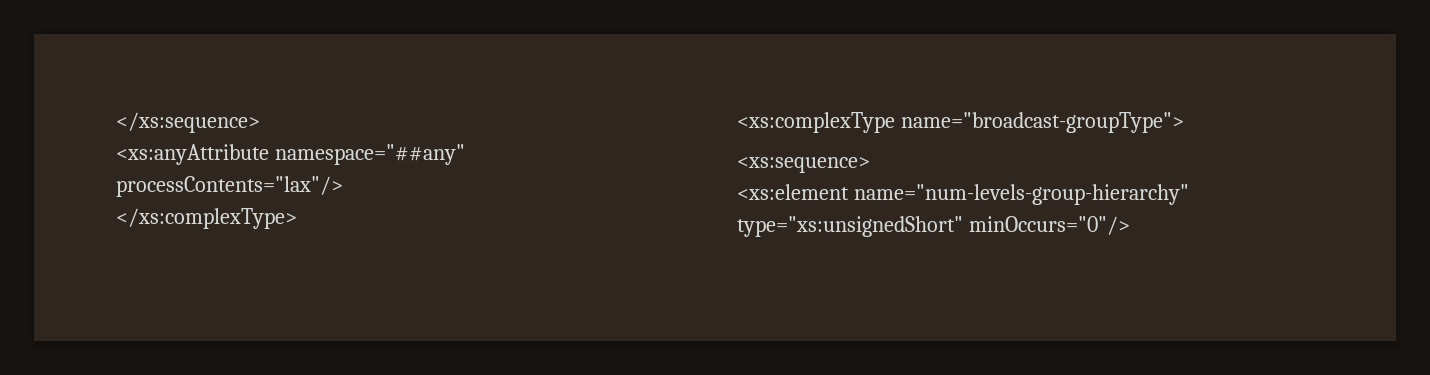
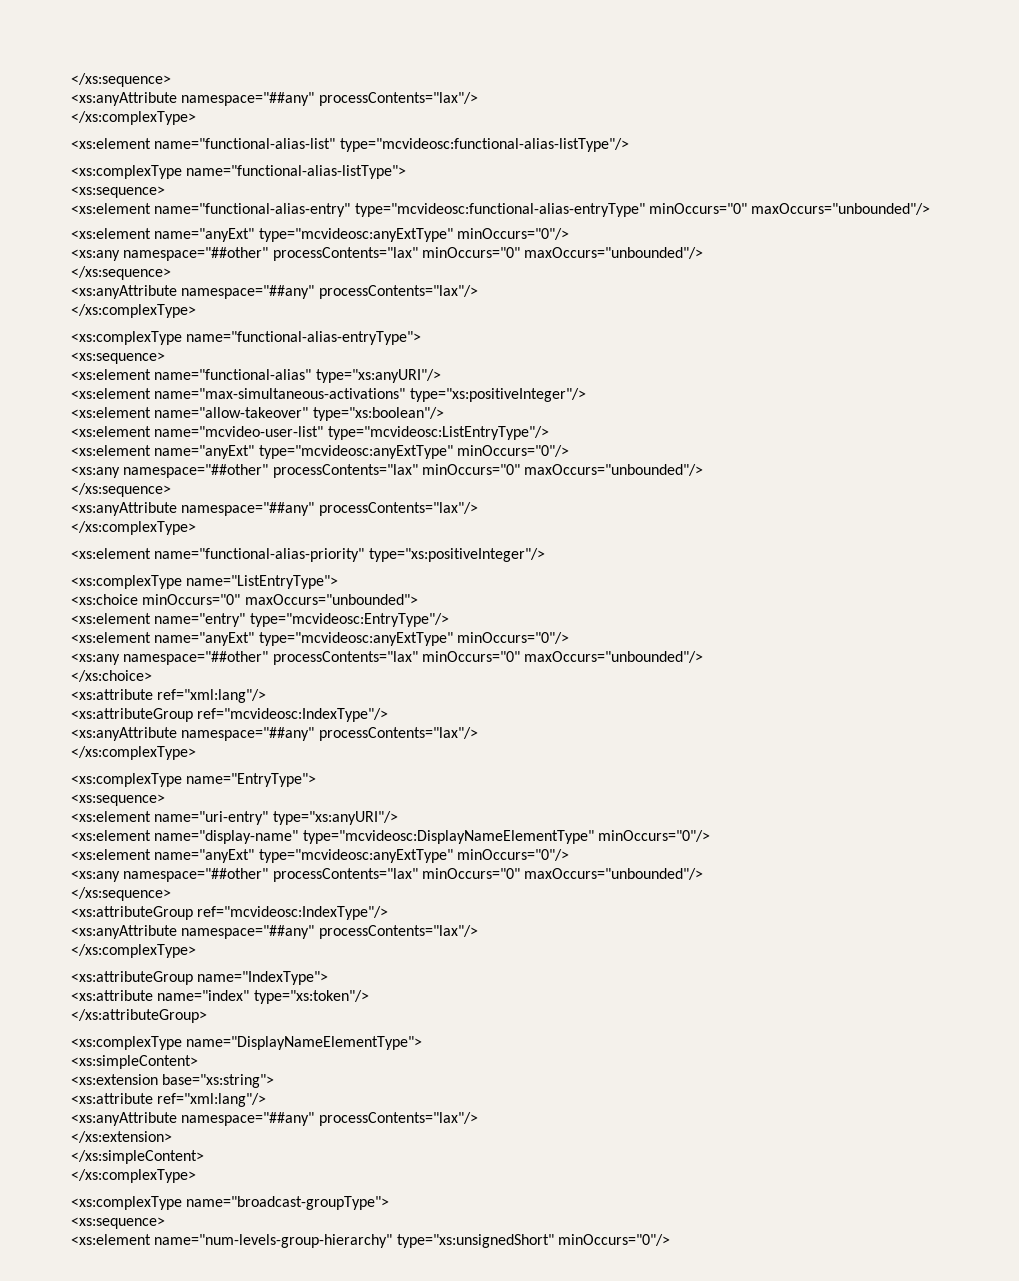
[116,112,260,133] [116,144,465,165] [116,176,343,197] [116,208,297,229] </xs:sequence> // <xs:anyAttribute namespace="##any" processContents="lax"/> // </xs:complexType> -> [71,73,171,87] [71,92,478,106] [71,111,196,125] [71,138,629,152] [71,165,407,179] [71,186,165,198] [71,203,931,217] [71,228,569,242] [71,247,704,261] [71,266,171,280] [71,285,478,299] [71,304,196,318] [71,331,422,345] [71,352,165,364] [71,369,441,383] [71,388,586,402] [71,407,444,421] [71,426,549,440] [71,445,569,459] [71,464,704,478] [71,483,171,497] [71,502,478,516] [71,521,196,535] [71,548,545,562] [71,575,339,589] [71,594,418,605] [71,613,449,627] [71,632,569,646] [71,651,704,665] [71,670,152,682] [71,689,267,703] [71,708,389,722] [71,727,478,741] [71,746,196,760] [71,773,317,787] [71,794,165,806] [71,811,398,825] [71,830,710,844] [71,849,569,863] [71,868,704,882] [71,887,171,901] [71,906,389,920] [71,925,478,939] [71,944,196,958] [71,971,329,985] [71,990,369,1004] [71,1009,207,1023] [71,1036,423,1050] [71,1055,198,1069] [71,1074,275,1088] [71,1093,267,1107] [71,1112,478,1126] [71,1131,172,1143] [71,1150,204,1164] [71,1169,196,1183] </xs:sequence> // <xs:anyAttribute namespace="##any" processContents="lax"/> // </xs:complexType> // <xs:element name="functional-alias-list" type="mcvideosc:functional-alias-listType"/> // <xs:complexType name="functional-alias-listType"> // <xs:sequence> // <xs:element name="functional-alias-entry" type="mcvideosc:functional-alias-entryType" minOccurs="0" maxOccurs="unbounded"/> // <xs:element name="anyExt" type="mcvideosc:anyExtType" minOccurs="0"/> // <xs:any namespace="##other" processContents="lax" minOccurs="0" maxOccurs="unbounded"/> // </xs:sequence> // <xs:anyAttribute namespace="##any" processContents="lax"/> // </xs:complexType> // <xs:complexType name="functional-alias-entryType"> // <xs:sequence> // <xs:element name="functional-alias" type="xs:anyURI"/> // <xs:element name="max-simultaneous-activations" type="xs:positiveInteger"/> // <xs:element name="allow-takeover" type="xs:boolean"/> // <xs:element name="mcvideo-user-list" type="mcvideosc:ListEntryType"/> // <xs:element name="anyExt" type="mcvideosc:anyExtType" minOccurs="0"/> // <xs:any namespace="##other" processContents="lax" minOccurs="0" maxOccurs="unbounded"/> // </xs:sequence> // <xs:anyAttribute namespace="##any" processContents="lax"/> // </xs:complexType> // <xs:element name="functional-alias-priority" type="xs:positiveInteger"/> // <xs:complexType name="ListEntryType"> // <xs:choice minOccurs="0" maxOccurs="unbounded"> // <xs:element name="entry" type="mcvideosc:EntryType"/> // <xs:element name="anyExt" type="mcvideosc:anyExtType" minOccurs="0"/> // <xs:any namespace="##other" processContents="lax" minOccurs="0" maxOccurs="unbounded"/> // </xs:choice> // <xs:attribute ref="xml:lang"/> // <xs:attributeGroup ref="mcvideosc:IndexType"/> // <xs:anyAttribute namespace="##any" processContents="lax"/> // </xs:complexType> // <xs:complexType name="EntryType"> // <xs:sequence> // <xs:element name="uri-entry" type="xs:anyURI"/> // <xs:element name="display-name" type="mcvideosc:DisplayNameElementType" minOccurs="0"/> // <xs:element name="anyExt" type="mcvideosc:anyExtType" minOccurs="0"/> // <xs:any namespace="##other" processContents="lax" minOccurs="0" maxOccurs="unbounded"/> // </xs:sequence> // <xs:attributeGroup ref="mcvideosc:IndexType"/> // <xs:anyAttribute namespace="##any" processContents="lax"/> // </xs:complexType> // <xs:attributeGroup name="IndexType"> // <xs:attribute name="index" type="xs:token"/> // </xs:attributeGroup> // <xs:complexType name="DisplayNameElementType"> // <xs:simpleContent> // <xs:extension base="xs:string"> // <xs:attribute ref="xml:lang"/> // <xs:anyAttribute namespace="##any" processContents="lax"/> // </xs:extension> // </xs:simpleContent> // </xs:complexType>

